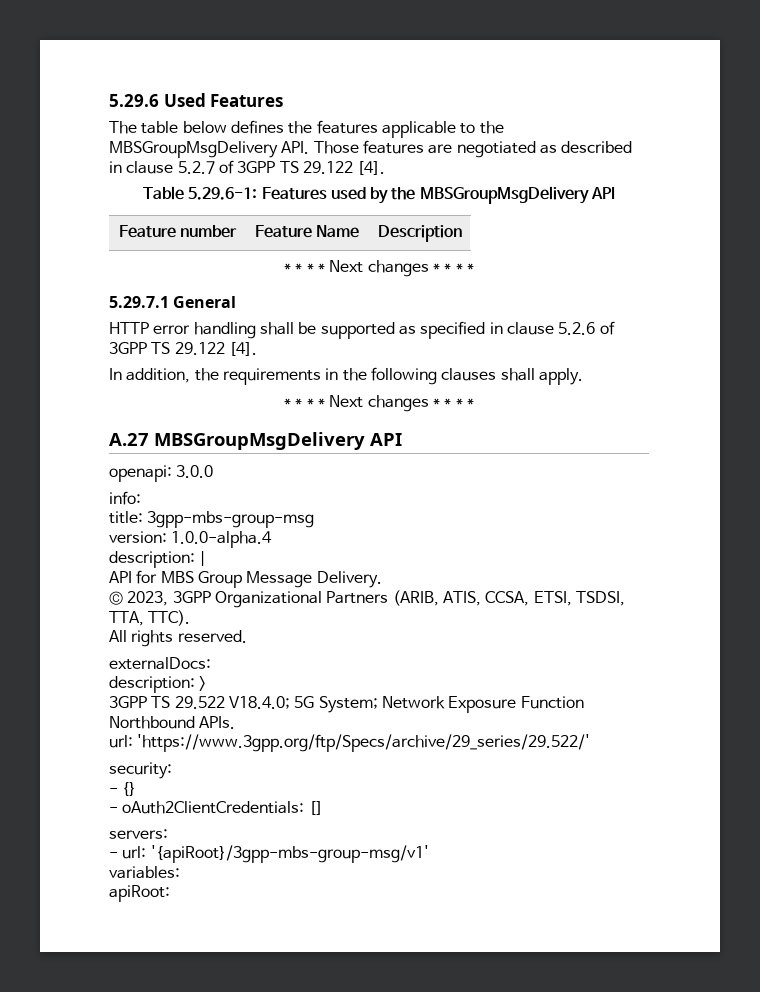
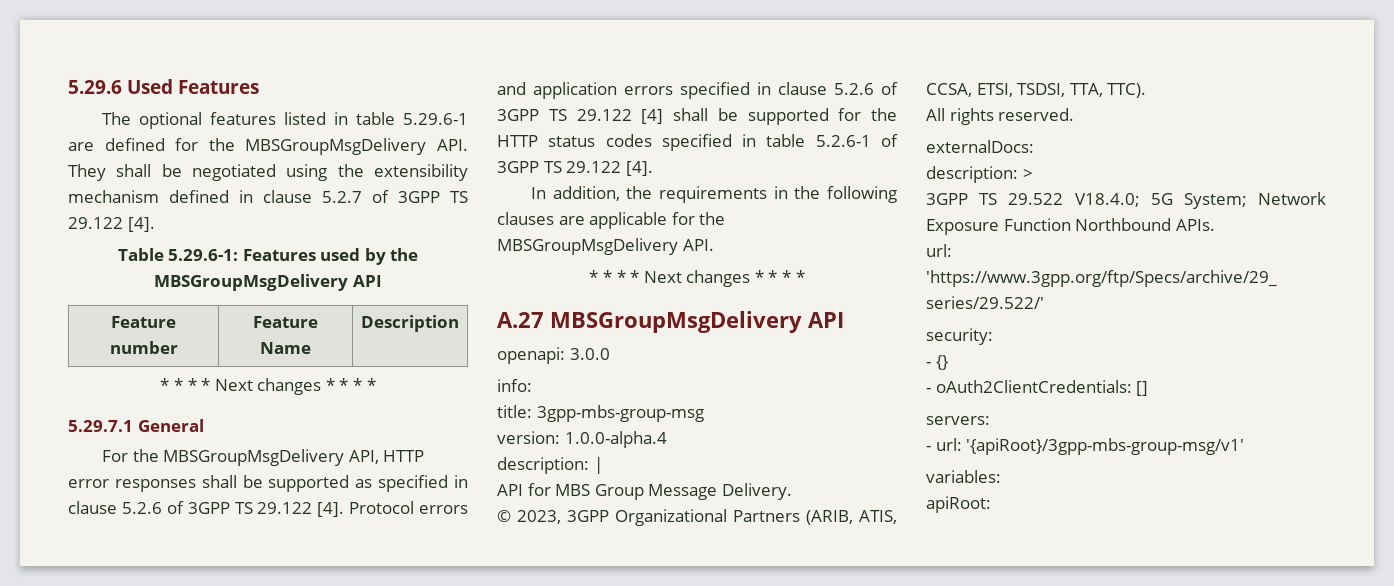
[141,120,504,138] [109,140,633,158] table below defines the features applicable to the MBSGroupMsgDelivery API. Those features are negotiated as described -> [139,112,468,129] [68,138,468,155] [68,164,468,181] [68,190,229,203] optional features listed in table 5.29.6-1 are defined for the MBSGroupMsgDelivery API. They shall be negotiated using the extensibility mechanism defined
(237, 302) none -> [102,449,379,466] For the MBSGroupMsgDelivery API,
[193,322,256,339] handling -> [114,479,196,492] responses
(257, 349) none -> [349,501,468,514] [497,82,898,99] [497,108,897,125] [497,134,898,151] [497,161,653,176] Protocol errors and application errors specified in clause 5.2.6 of 3GPP TS 29.122 [4] shall be supported for the HTTP status codes specified in table 5.2.6-1 of 3GPP TS 29.122 [4].
[500,368,583,385] shall apply. -> [558,212,726,229] [497,238,714,255] are applicable for the MBSGroupMsgDelivery API.

